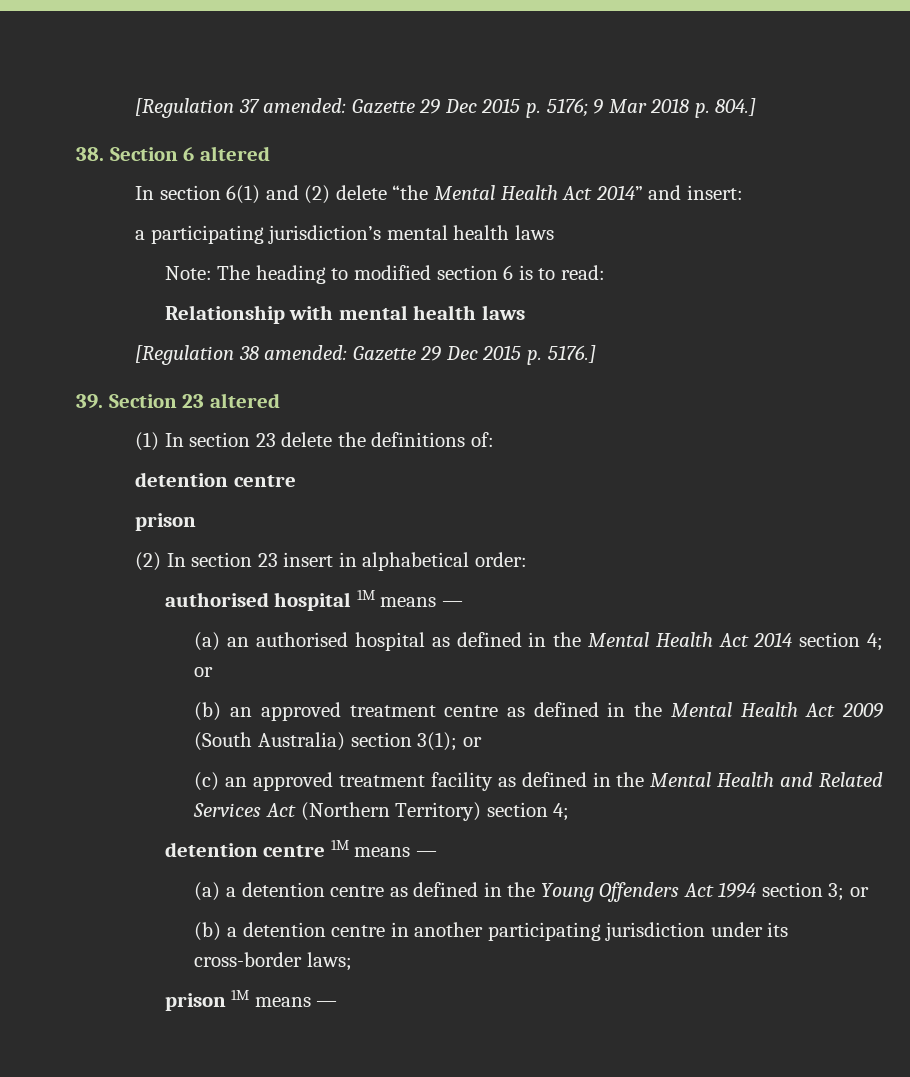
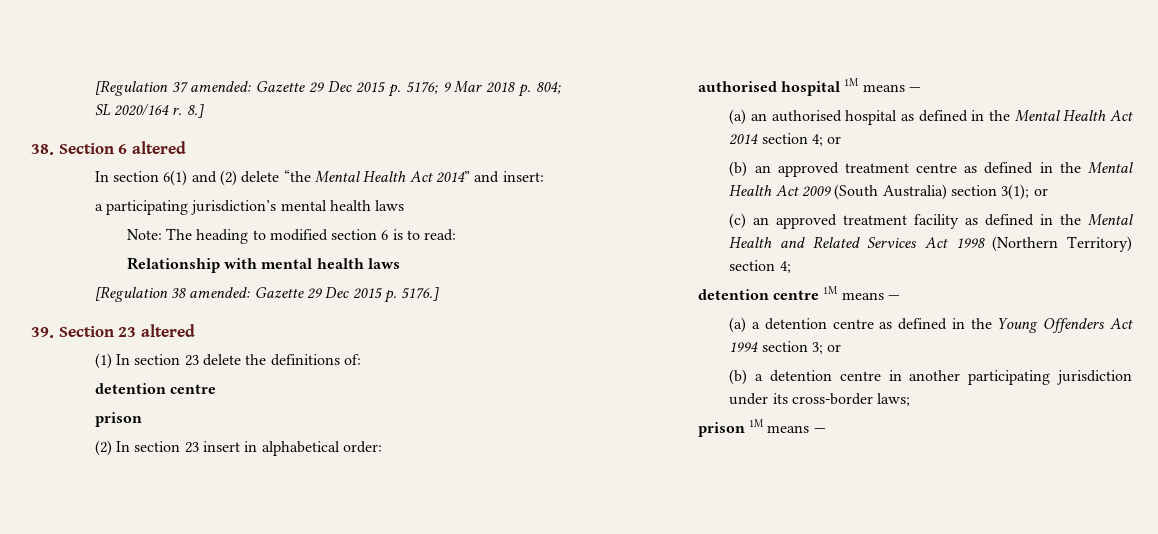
[715,98,757,116] 804.] -> [536,82,562,94] [94,103,204,118] 804; SL 2020/164 r. 8.]
(296, 810) none -> [955,238,985,248] 1998

